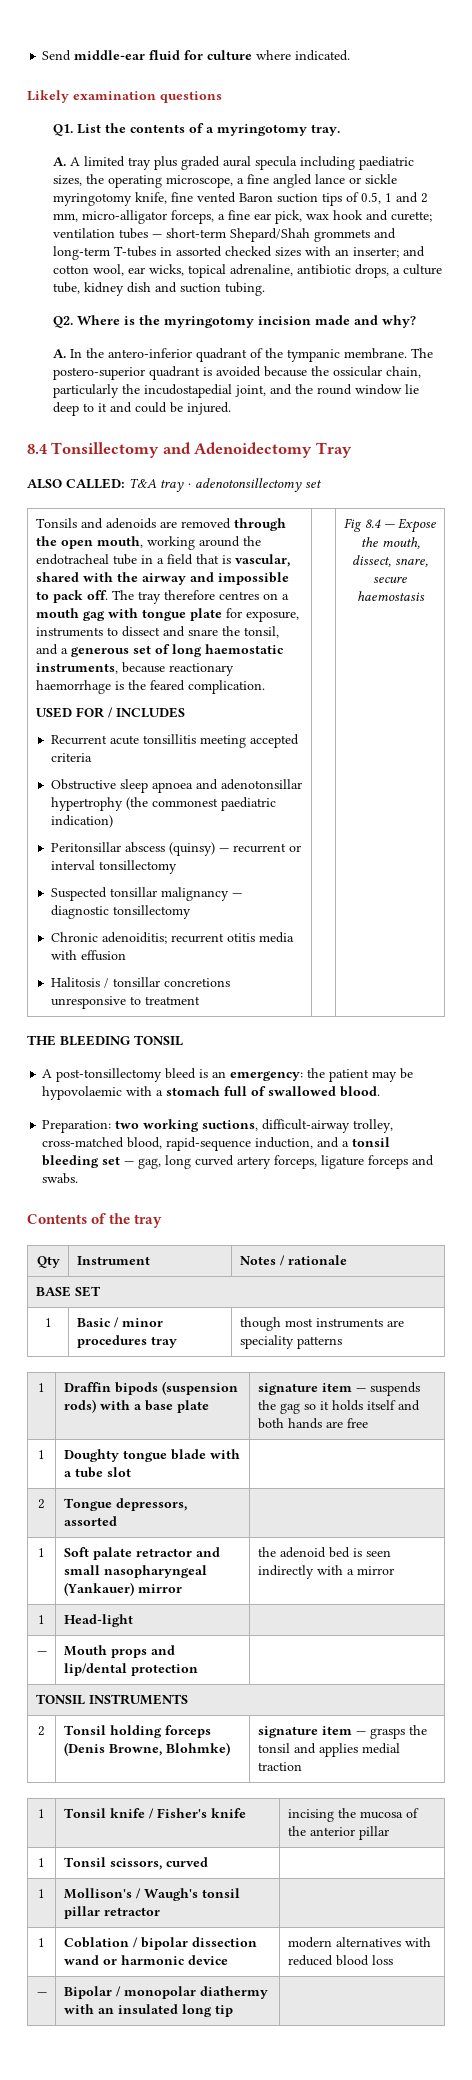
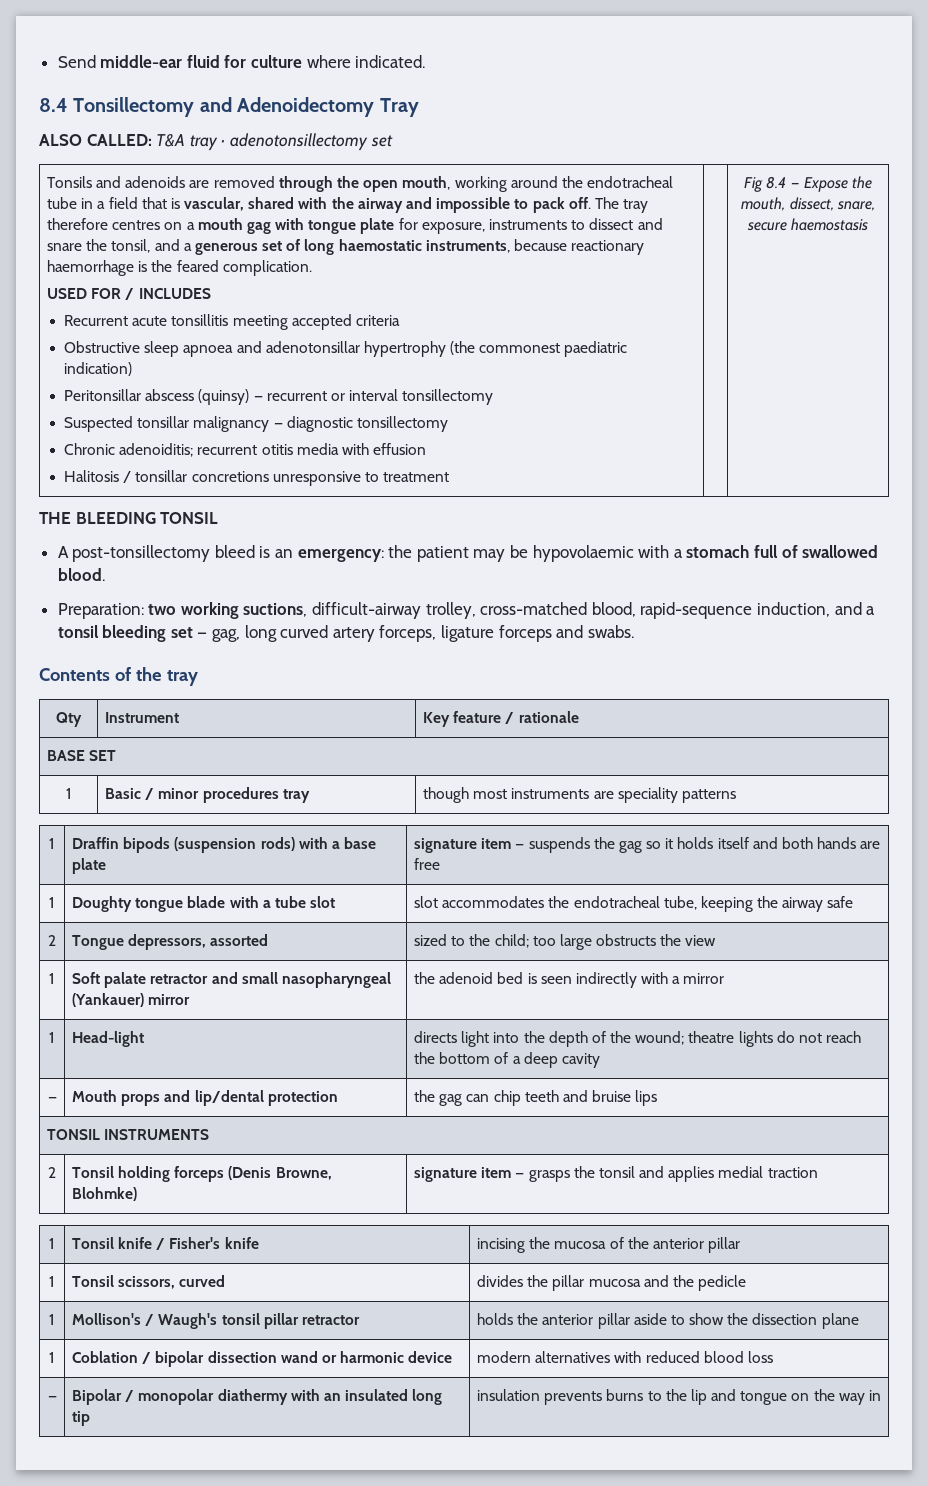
[27,90,222,103] [52,123,340,136] [52,156,414,170] [52,174,397,188] [52,192,428,206] [52,210,432,224] [52,228,396,242] [52,246,425,260] [52,264,442,278] [52,282,265,296] [52,315,416,328] [52,348,433,362] [52,366,421,380] [52,384,419,398] [52,402,231,416] // Likely examination questions // Q1. List the contents of a myringotomy tray. // A. A limited tray plus graded aural specula including paediatric sizes, the operating microscope, a fine angled lance or sickle myringotomy knife, fine vented Baron suction tips of 0.5, 1 and 2 mm, micro-alligator forceps, a fine ear pick, wax hook and curette; ventilation tubes — short-term Shepard/Shah grommets and long-term T-tubes in assorted checked sizes with an inserter; and cotton wool, ear wicks, topical adrenaline, antibiotic drops, a culture tube, kidney dish and suction tubing. // Q2. Where is the myringotomy incision made and why? // A. In the antero-inferior quadrant of the tympanic membrane. The postero-superior quadrant is avoided because the ossicular chain, particularly the incudostapedial joint, and the round window lie deep to it and could be injured. -> (426, 61) none
[239,1256,276,1265] Notes -> [422,711,502,727] Key feature
[38,1499,45,1509] [63,1498,187,1511] [63,1516,117,1526] // 2 | Tongue depressors, assorted | -> [413,896,854,912] [48,935,56,946] [71,934,269,950] [413,934,717,950] slot accommodates the endotracheal tube, keeping the airway safe // 2 | Tongue depressors, assorted | sized to the child; too large obstructs the view
(133, 1620) none -> [413,1031,862,1047] [413,1052,600,1068] directs light into the depth of the wound; theatre lights do not reach the bottom of a deep cavity
(198, 1670) none -> [413,1090,658,1106] the gag can chip teeth and bruise lips
(208, 1862) none -> [476,1275,747,1291] divides the pillar mucosa and the pedicle
(160, 1911) none -> [476,1313,859,1329] holds the anterior pillar aside to show the dissection plane
(233, 2011) none -> [476,1389,881,1405] insulation prevents burns to the lip and tongue on the way in

